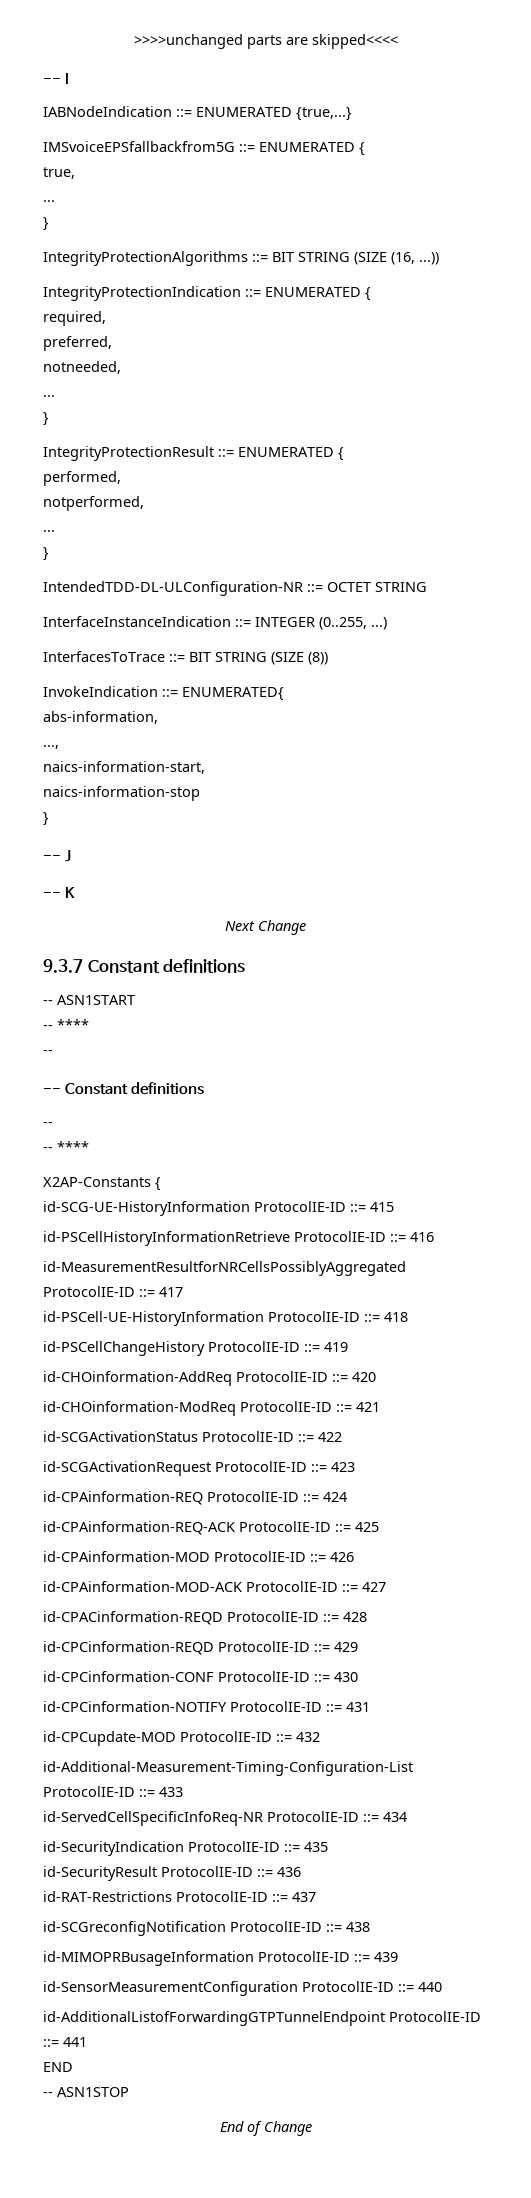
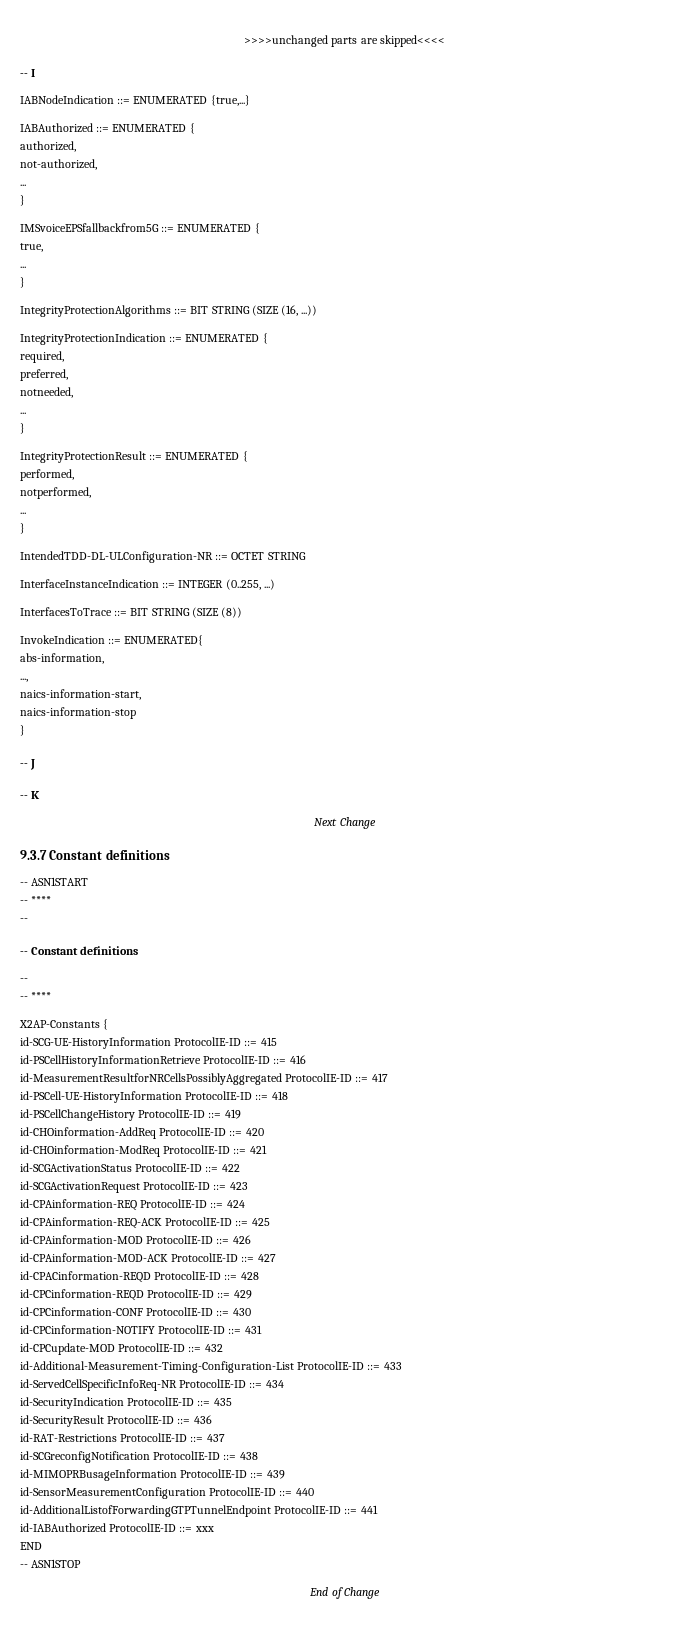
(352, 114) none -> [20,123,195,134] [20,141,76,152] [20,159,97,170] [20,184,26,186] [20,195,25,206] // IABAuthorized ::= ENUMERATED { // authorized, // not-authorized, // ... // }
(87, 2042) none -> [20,1523,214,1533] // id-IABAuthorized ProtocolIE-ID ::= xxx

